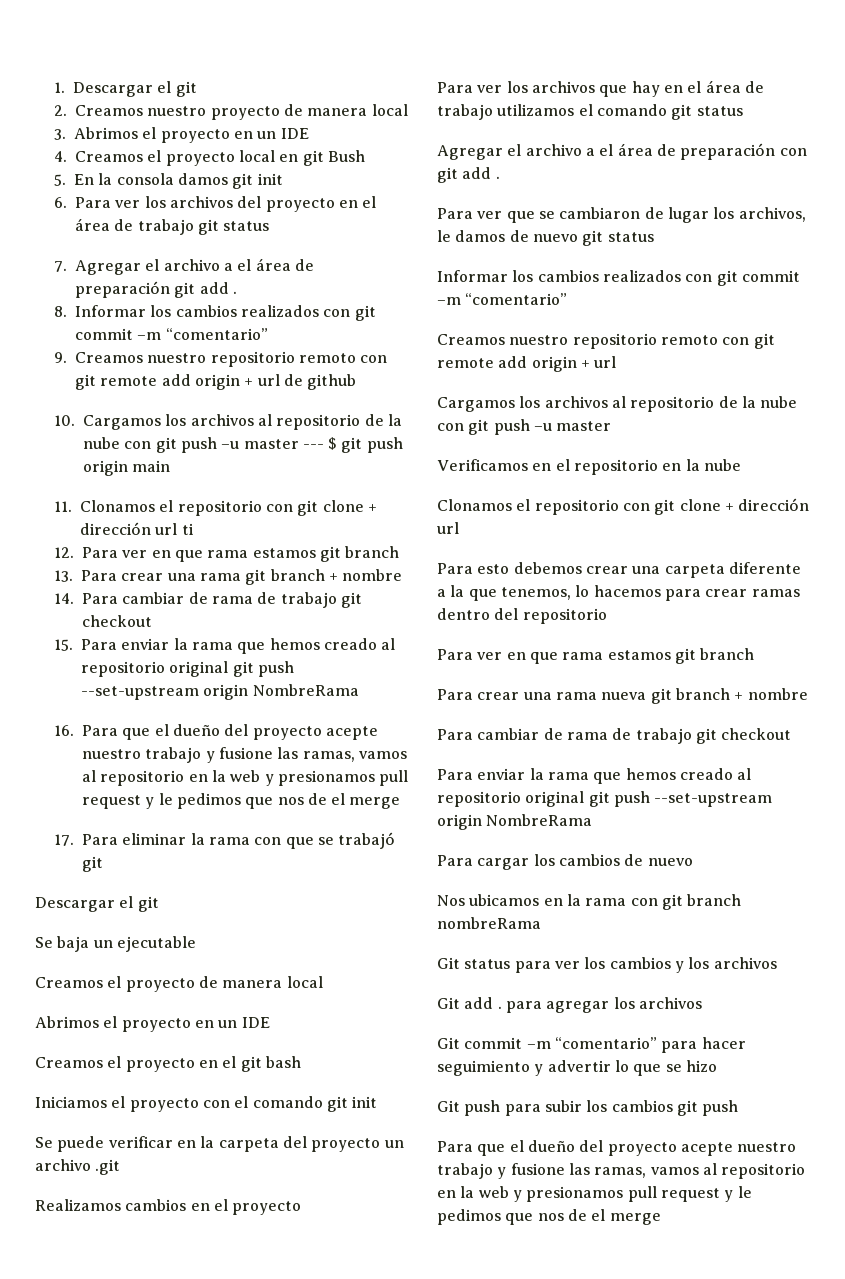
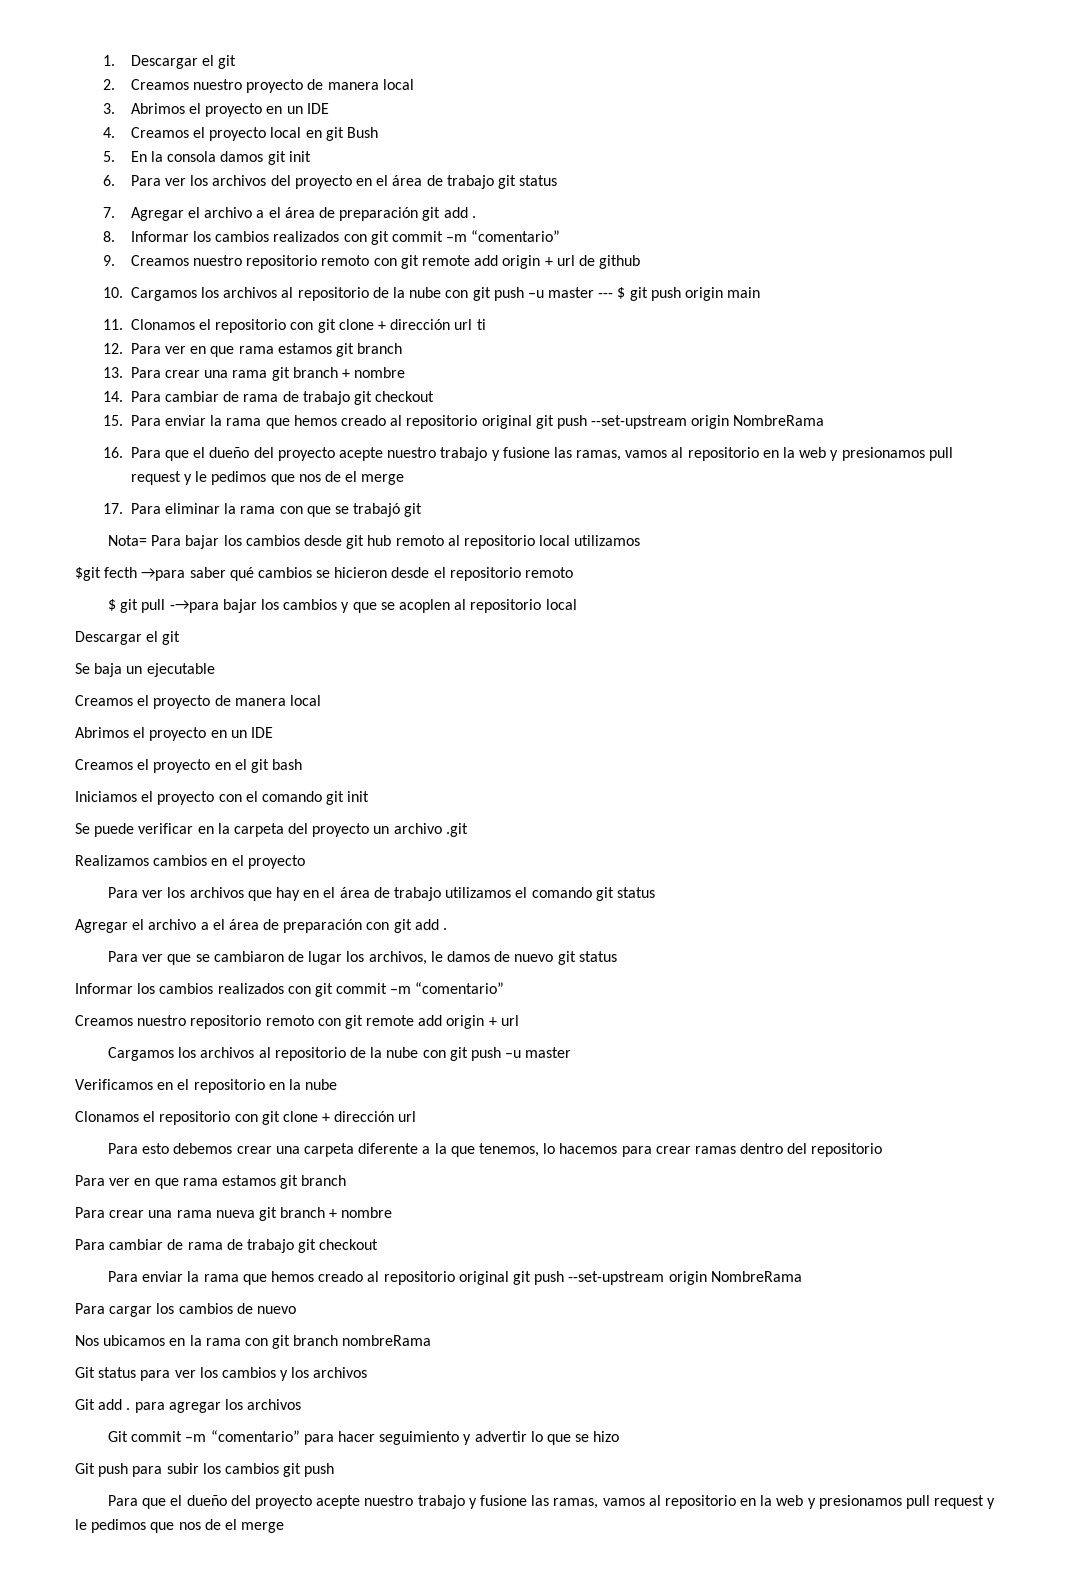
(103, 864) none -> [108,535,641,549] [75,567,574,581] [108,599,577,613] // Nota= Para bajar los cambios desde git hub remoto al repositorio local utilizamos // $git fecth →para saber qué cambios se hicieron desde el repositorio remoto // $ git pull -→para bajar los cambios y que se acoplen al repositorio local

